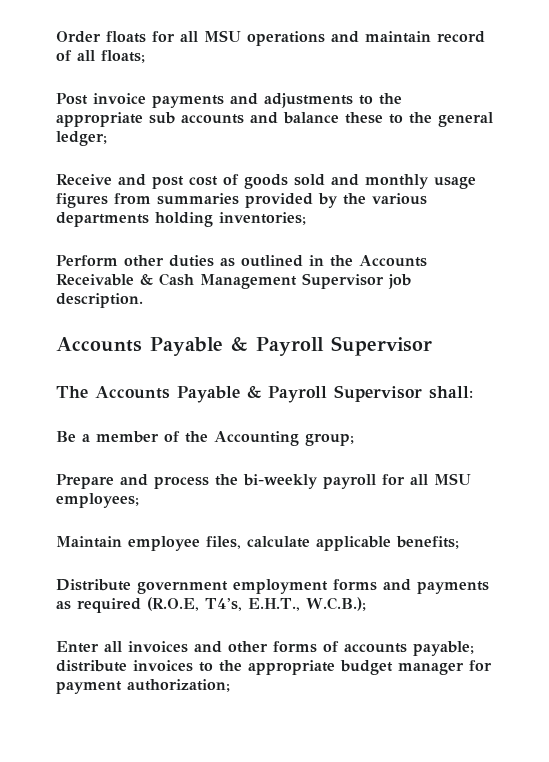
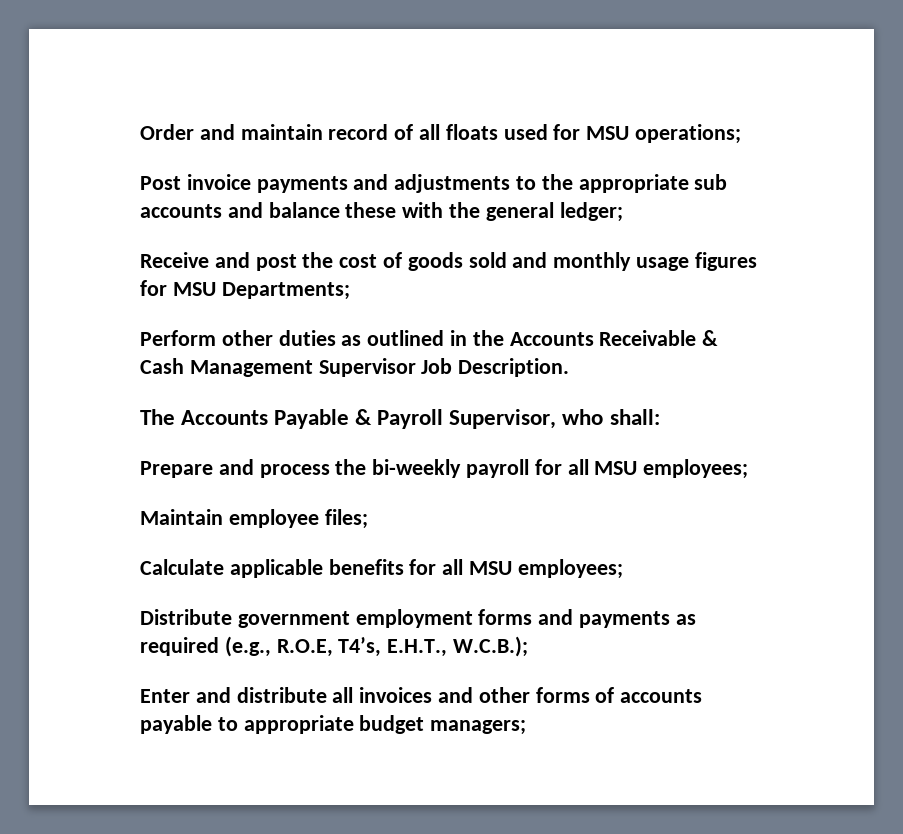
[106,30,325,46] floats for all MSU operations -> (194, 132) none
[101,50,145,63] floats; -> [445,124,742,144] floats used for MSU operations;
[389,114,403,124] to -> [402,202,444,218] with
(184, 182) none -> [302,252,334,268] the
[114,193,427,208] [56,212,306,227] from summaries provided by the various departments holding inventories; -> [140,280,350,300] for MSU Departments;
[388,274,411,289] [56,293,143,308] [56,336,432,356] job description. // Accounts Payable & Payroll Supervisor -> [421,358,570,377] Job Description.
[334,385,422,402] Supervisor -> [449,409,604,429] Supervisor, who
[56,431,354,446] // Be a member of the Accounting group; -> (660, 417) none
[206,536,459,551] files, calculate applicable benefits; -> [324,509,368,529] [140,559,623,579] files; // Calculate applicable benefits for all MSU employees;
[147,597,199,611] (R.O.E, -> [224,636,333,657] (e.g., R.O.E,
(99, 647) none -> [195,687,327,703] and distribute
[413,641,474,656] [56,660,492,675] [56,679,230,694] payable; distribute invoices to the appropriate budget manager for payment authorization; -> [140,715,527,735] payable to appropriate budget managers;

